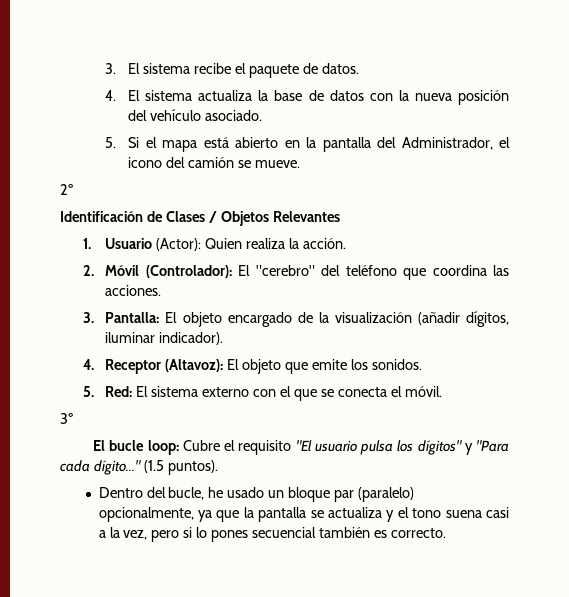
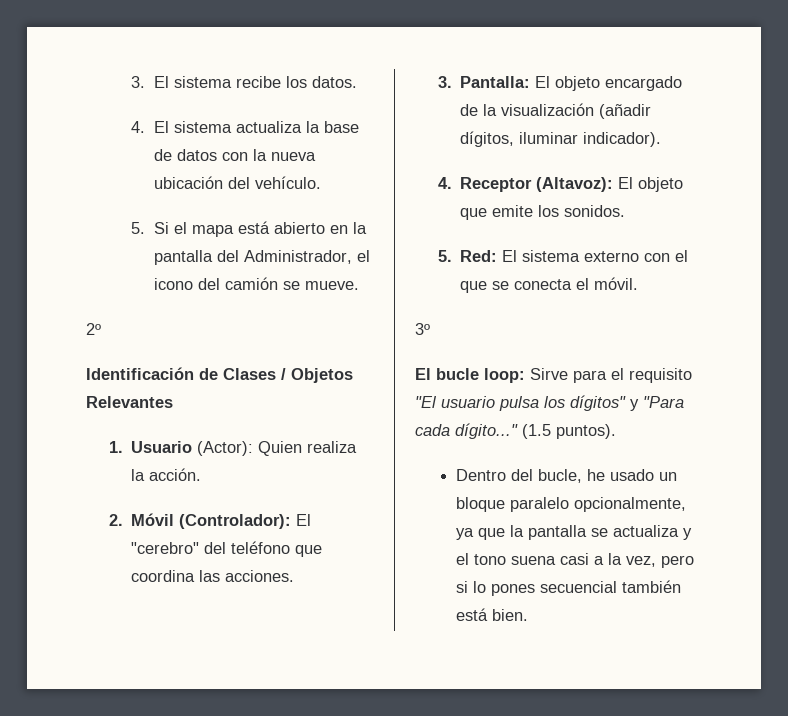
[234,63,318,78] el paquete de -> [286,76,308,88] los
[457,90,509,105] [128,109,262,121] posición del vehículo asociado. -> [154,176,322,189] ubicación del vehículo.
[182,440,220,451] Cubre -> [530,368,607,383] Sirve para
[334,487,414,502] par (paralelo) -> [509,497,569,512] paralelo
[373,528,446,538] es correcto. -> [455,608,528,621] está bien.

